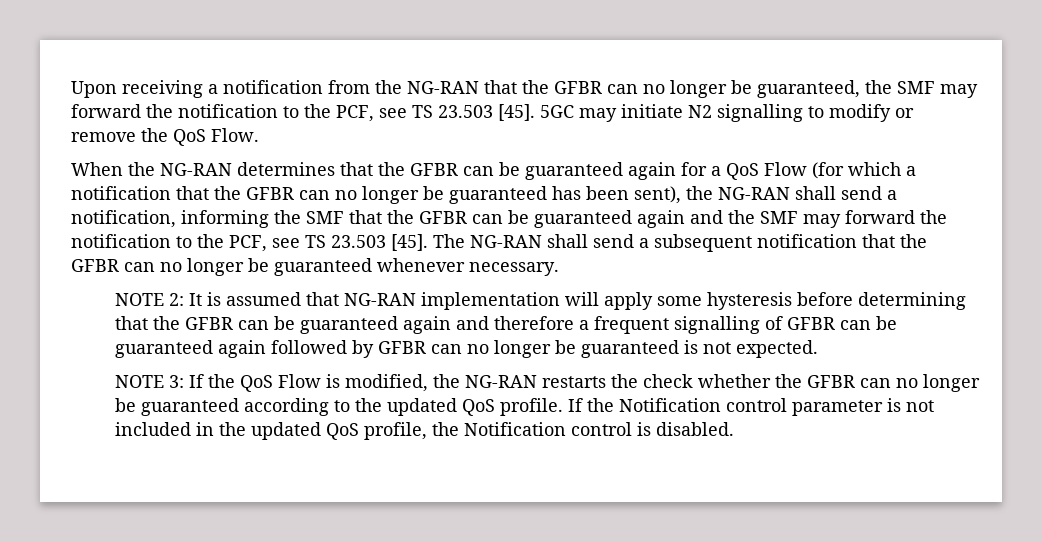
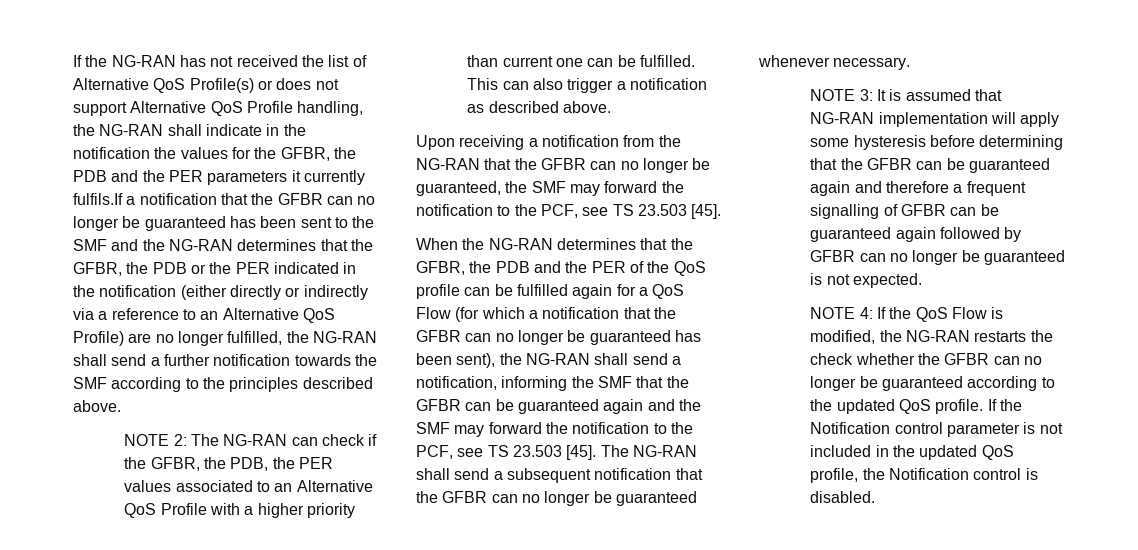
(71, 89) none -> [73,55,367,67] [73,78,339,93] [73,101,364,116] [73,124,306,136] [73,147,356,161] [73,170,365,185] [73,193,376,205] [73,216,375,231] [73,239,373,251] [73,262,357,276] [73,285,368,300] [73,308,335,323] [73,331,377,346] [73,354,377,366] [73,377,373,392] [73,400,121,412] [124,434,378,446] [124,457,333,471] [124,480,373,492] [124,503,355,518] [467,55,695,67] [467,78,707,93] [467,101,612,113] If the NG-RAN has not received the list of Alternative QoS Profile(s) or does not support Alternative QoS Profile handling, the NG-RAN shall indicate in the notification the values for the GFBR, the PDB and the PER parameters it currently fulfils.If a notification that the GFBR can no longer be guaranteed has been sent to the SMF and the NG-RAN determines that the GFBR, the PDB or the PER indicated in the notification (either directly or indirectly via a reference to an Alternative QoS Profile) are no longer fulfilled, the NG-RAN shall send a further notification towards the SMF according to the principles described above. // NOTE 2: The NG-RAN can check if the GFBR, the PDB, the PER values associated to an Alternative QoS Profile with a higher priority than current one can be fulfilled. This can also trigger a notification as described above. //
[540,104,914,122] [71,128,259,146] 5GC may initiate N2 signalling to modify or remove the QoS Flow. -> (722, 211) none
[410,162,623,180] GFBR can be guaranteed -> [416,261,706,276] [416,284,568,299] GFBR, the PDB and the PER of the QoS profile can be fulfilled
[168,293,184,306] 2: -> [859,89,873,101] 3:
[168,375,184,388] 3: -> [859,307,873,319] 4:

